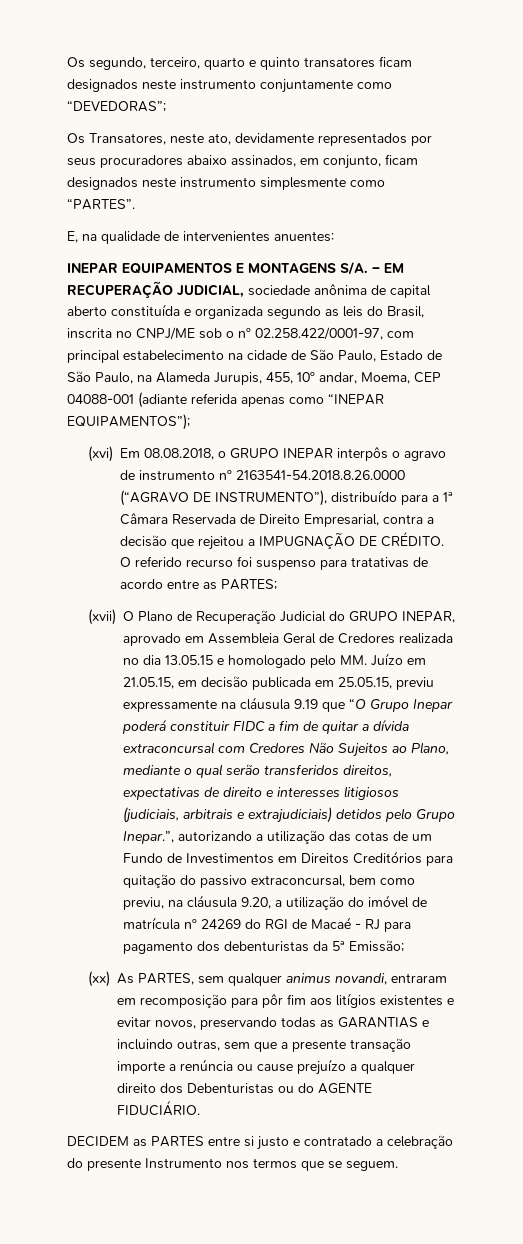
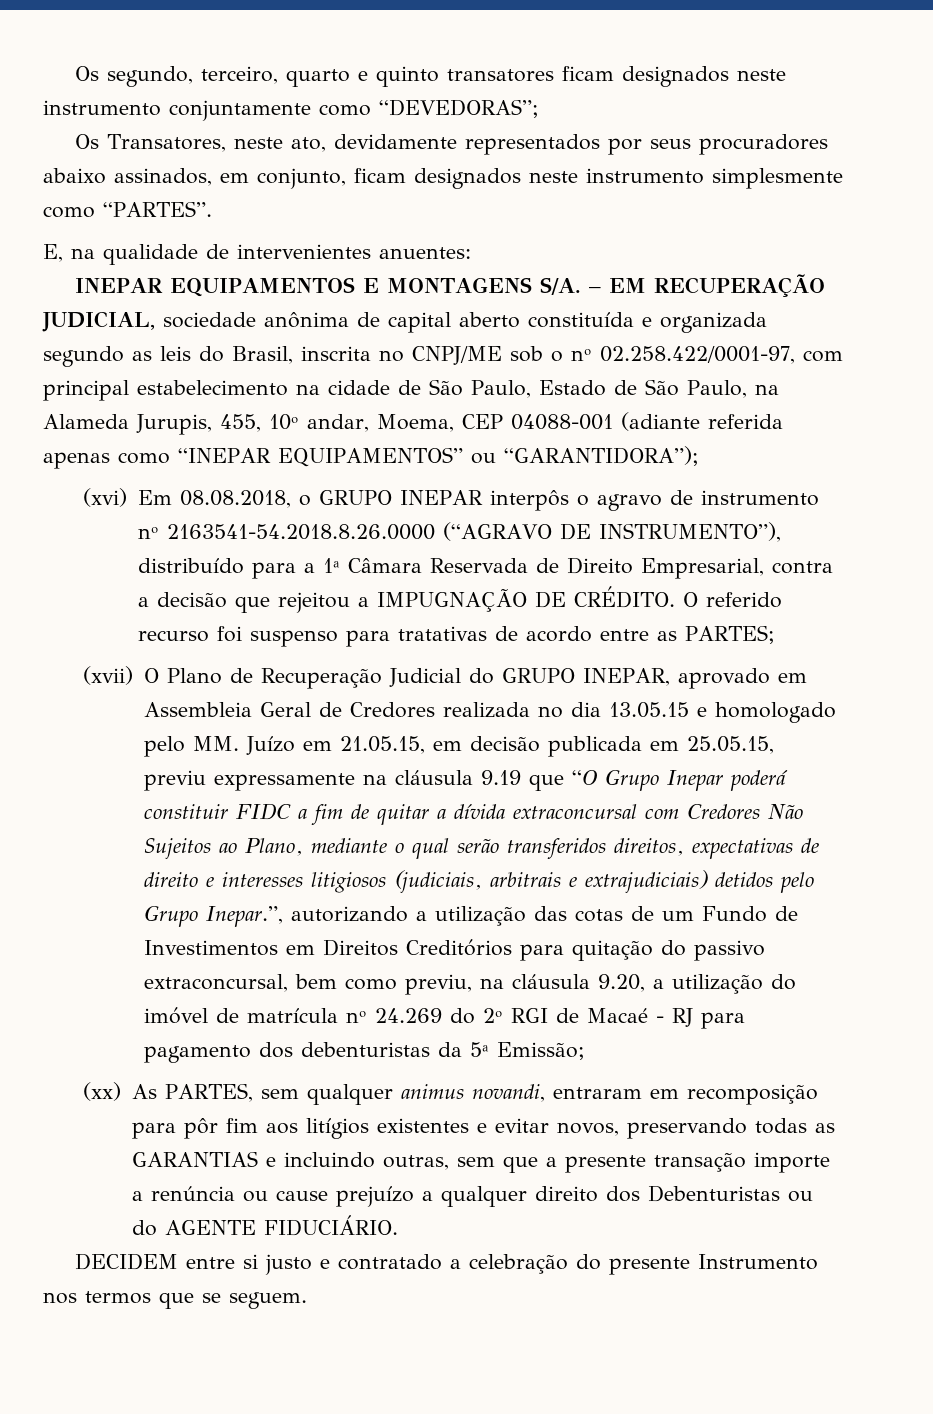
[67,414,190,430] EQUIPAMENTOS”); -> [277,446,699,467] EQUIPAMENTOS” ou “GARANTIDORA”);
[201,919,262,929] 24269 do -> [374,1008,503,1024] 24.269 do 2º
[133,1136,204,1147] as PARTES -> (178, 1261) none

